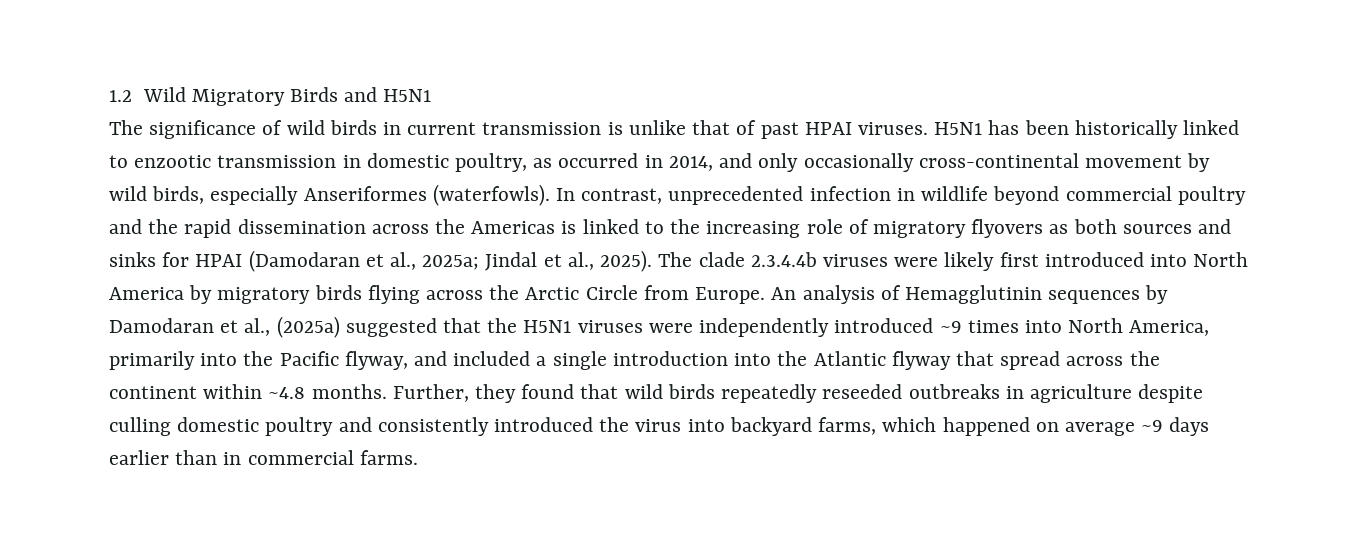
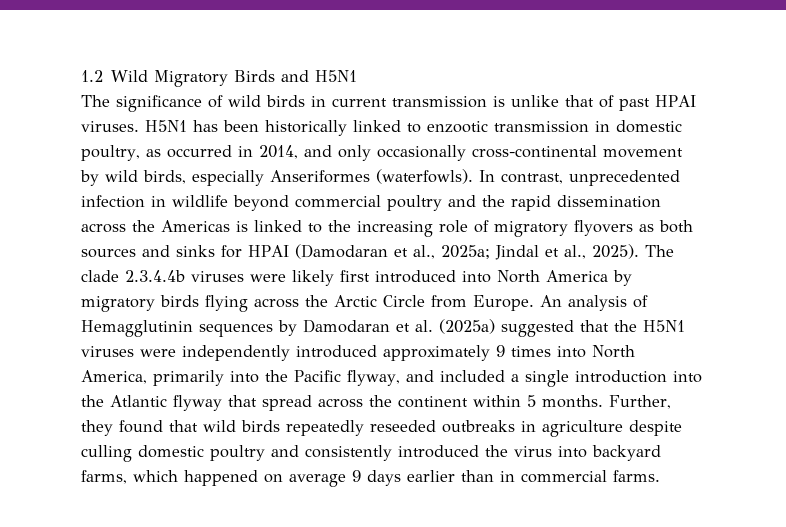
[244,318,271,336] al., -> [415,320,433,332] al.
[939,321,962,333] ~9 -> [383,345,505,361] approximately 9
[268,387,306,399] ~4.8 -> [527,395,536,407] 5
[1141,420,1164,432] ~9 -> [352,470,361,482] 9

